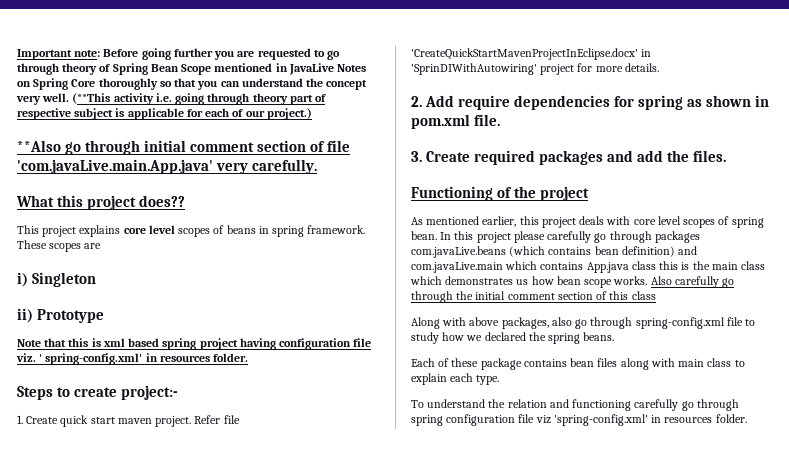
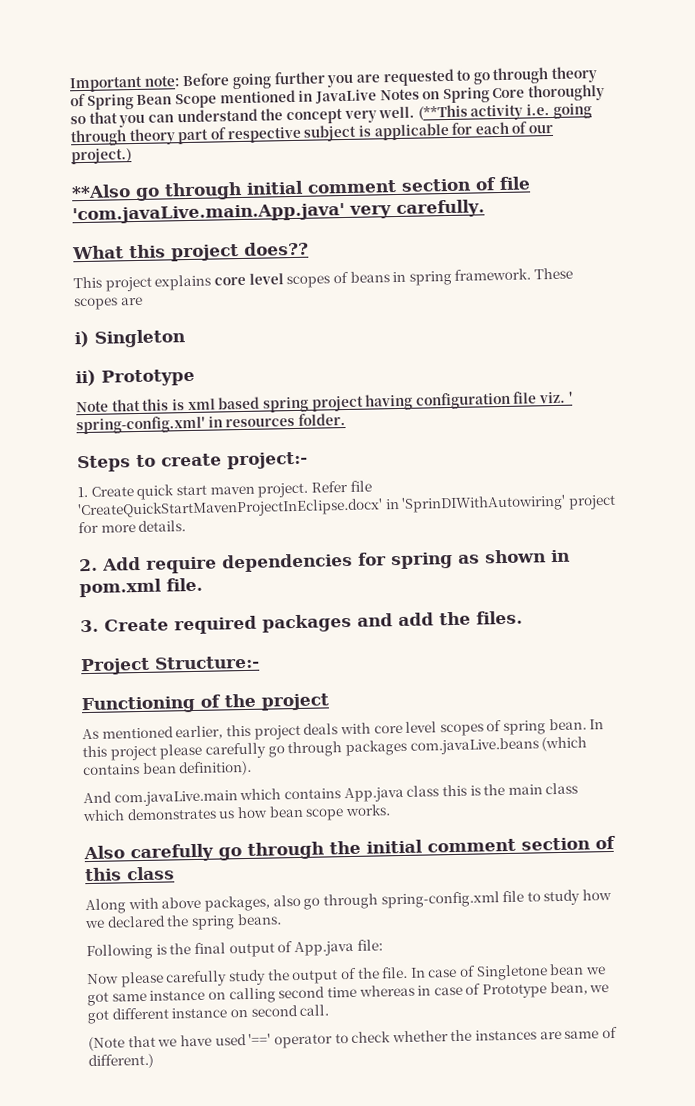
(727, 156) none -> [80,655,260,676] // Project Structure:-
[621,246,698,257] definition) and -> [178,760,253,777] [83,791,112,804] definition). // And
(648, 280) none -> (391, 810) //
[411,358,745,370] [411,373,500,385] [411,399,739,411] [411,414,747,426] Each of these package contains bean files along with main class to explain each type. // To understand the relation and functioning carefully go through spring configuration file viz 'spring-config.xml' in resources folder. -> [86,939,383,961] [87,963,607,988] [87,981,610,1007] [87,1004,330,1025] [88,1026,619,1052] [88,1053,154,1070] Following is the final output of App.java file: // Now please carefully study the output of the file. In case of Singletone bean we got same instance on calling second time whereas in case of Prototype bean, we got different instance on second call. // (Note that we have used '==' operator to check whether the instances are same of different.)

